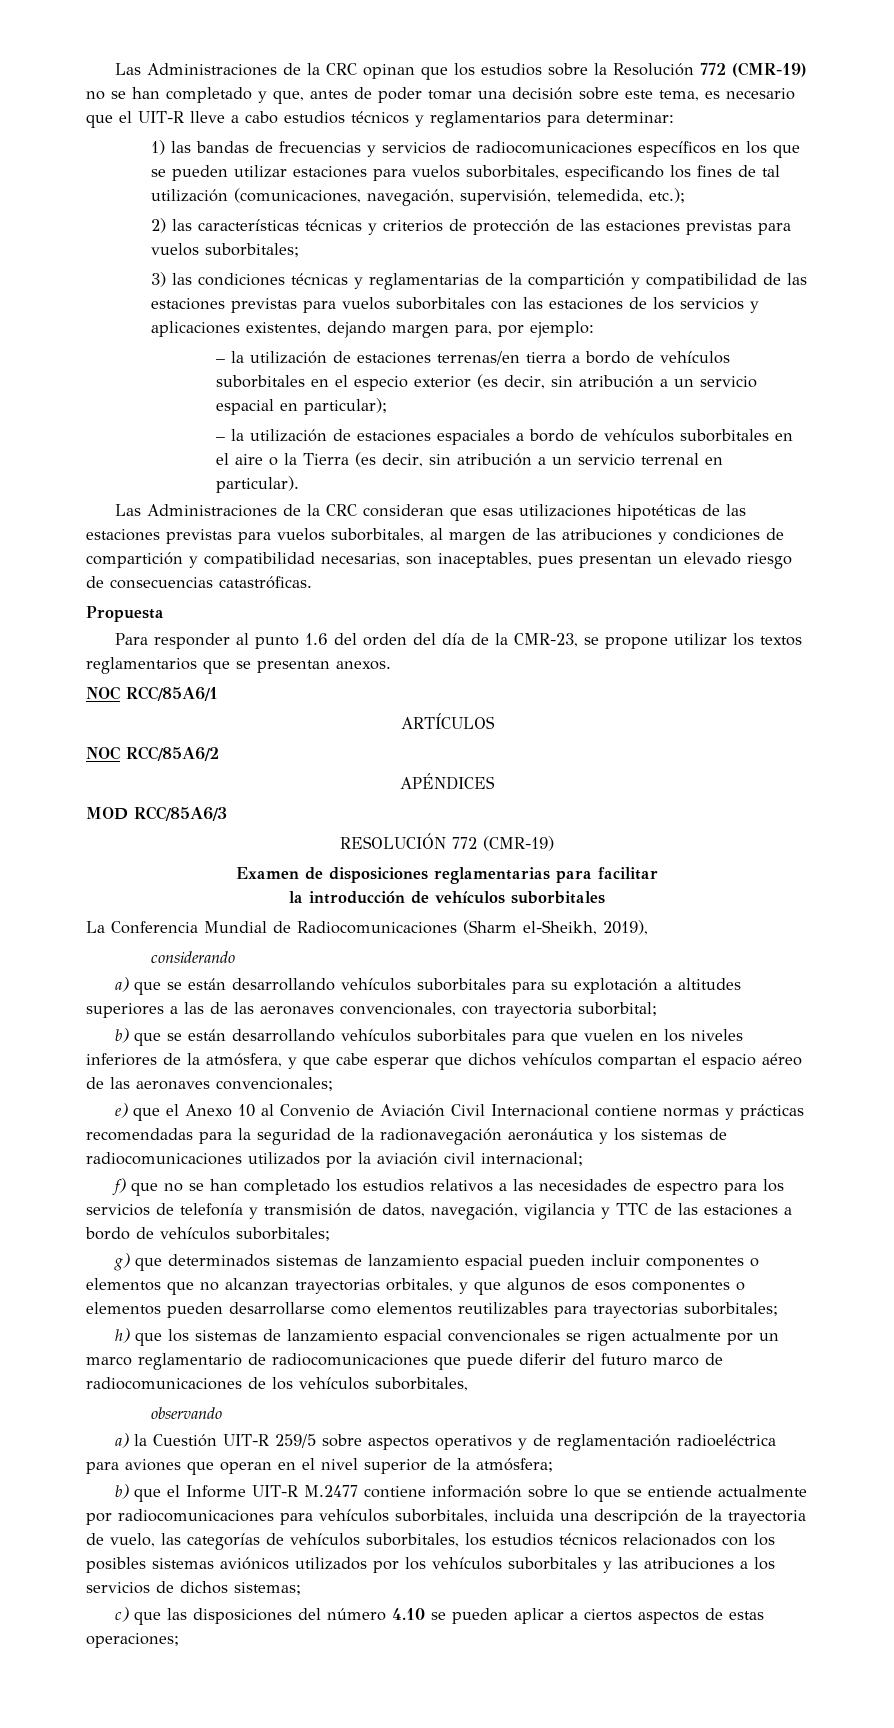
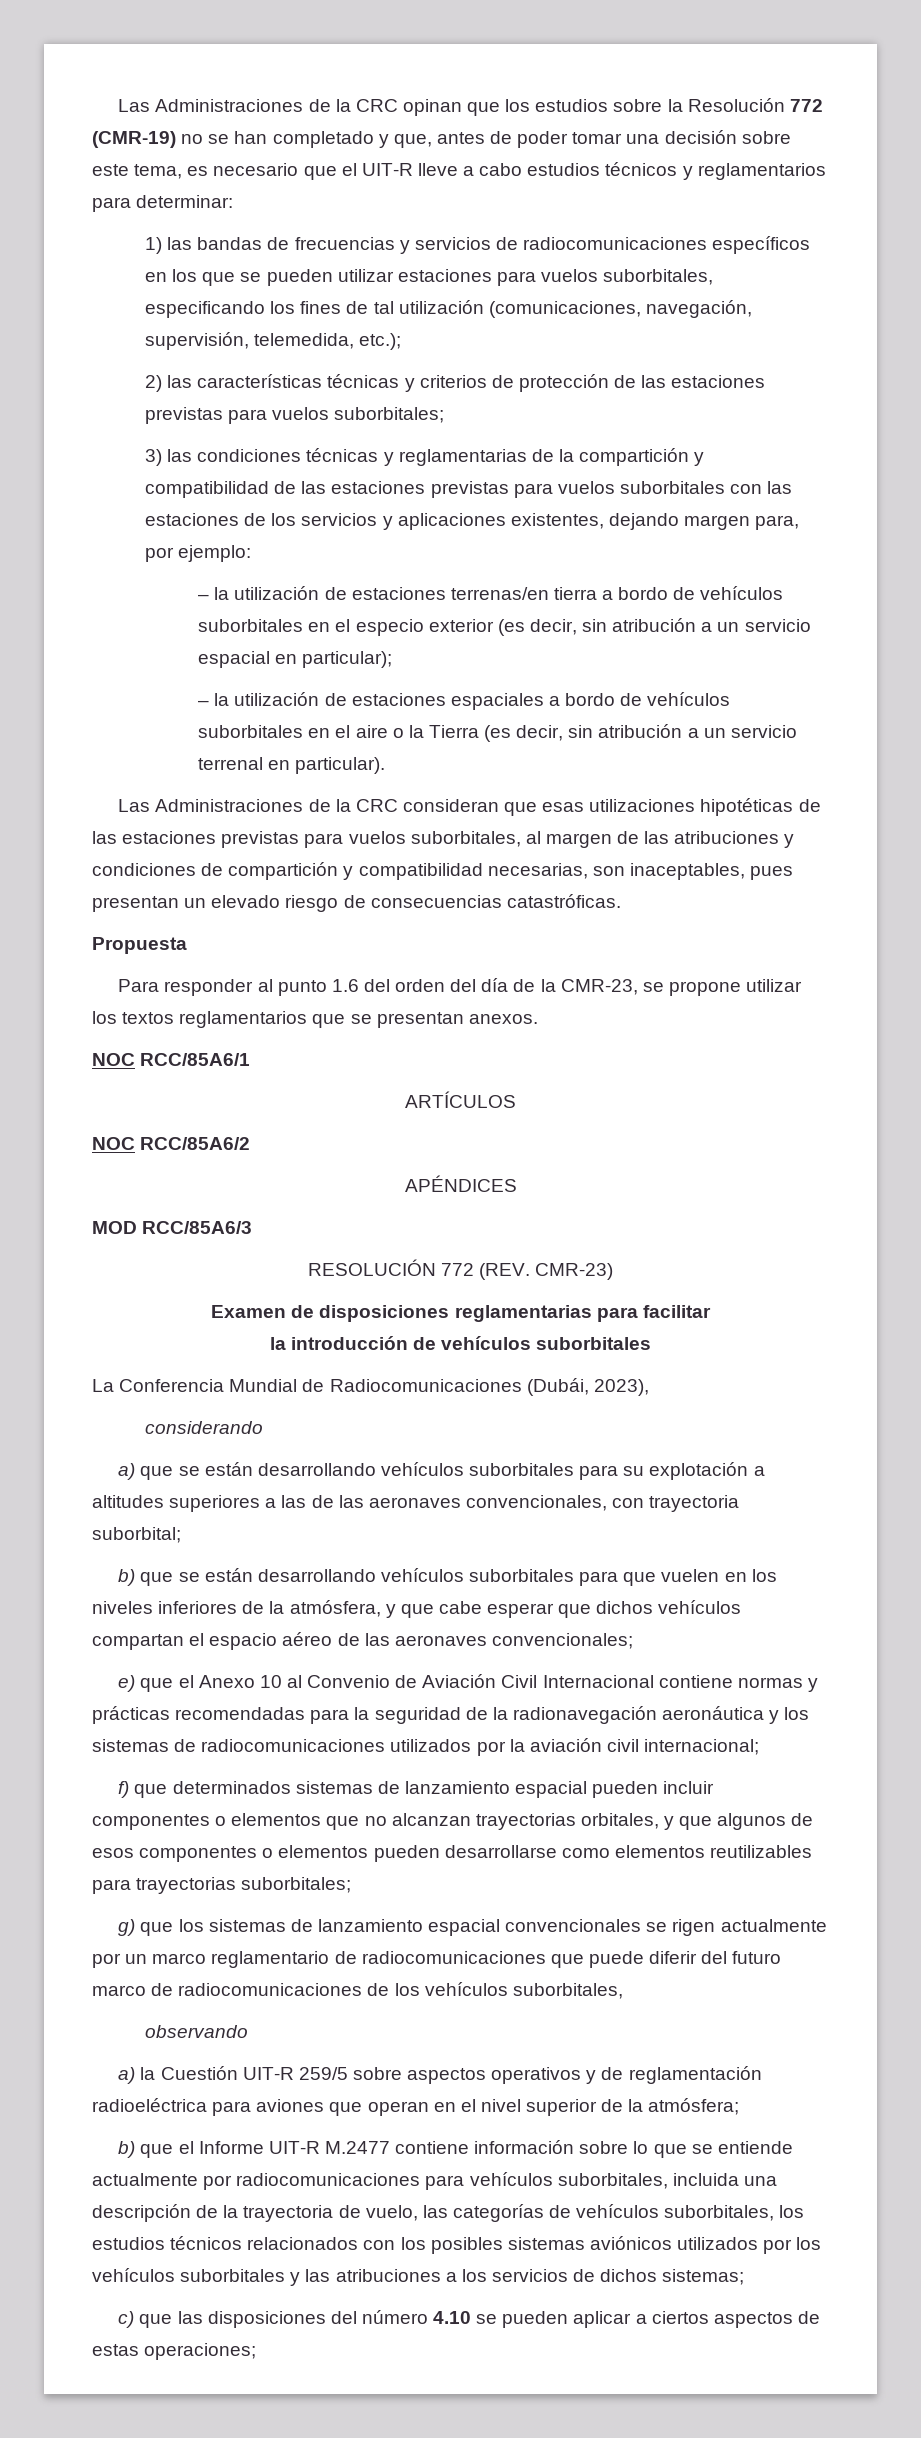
[483,836,554,851] (CMR-19) -> [479,1263,614,1280] (REV. CMR-23)
[463,920,648,935] (Sharm el-Sheikh, 2019), -> [526,1378,649,1396] (Dubái, 2023),
[164,1179,785,1195] [86,1203,792,1220] [85,1227,330,1241] [114,1253,163,1271] no se han completado los estudios relativos a las necesidades de espectro para los servicios de telefonía y transmisión de datos, navegación, vigilancia y TTC de las estaciones a bordo de vehículos suborbitales; // g) que -> (168, 1791) none
[115,1328,131,1343] h) -> [118,1919,136,1936] g)

